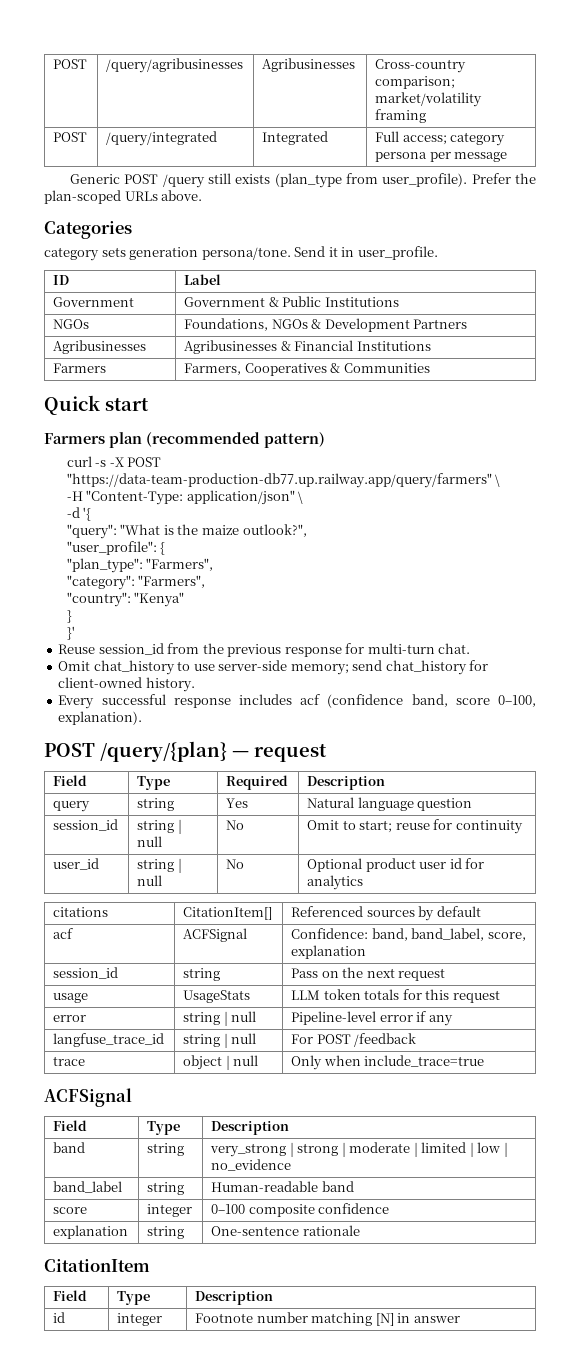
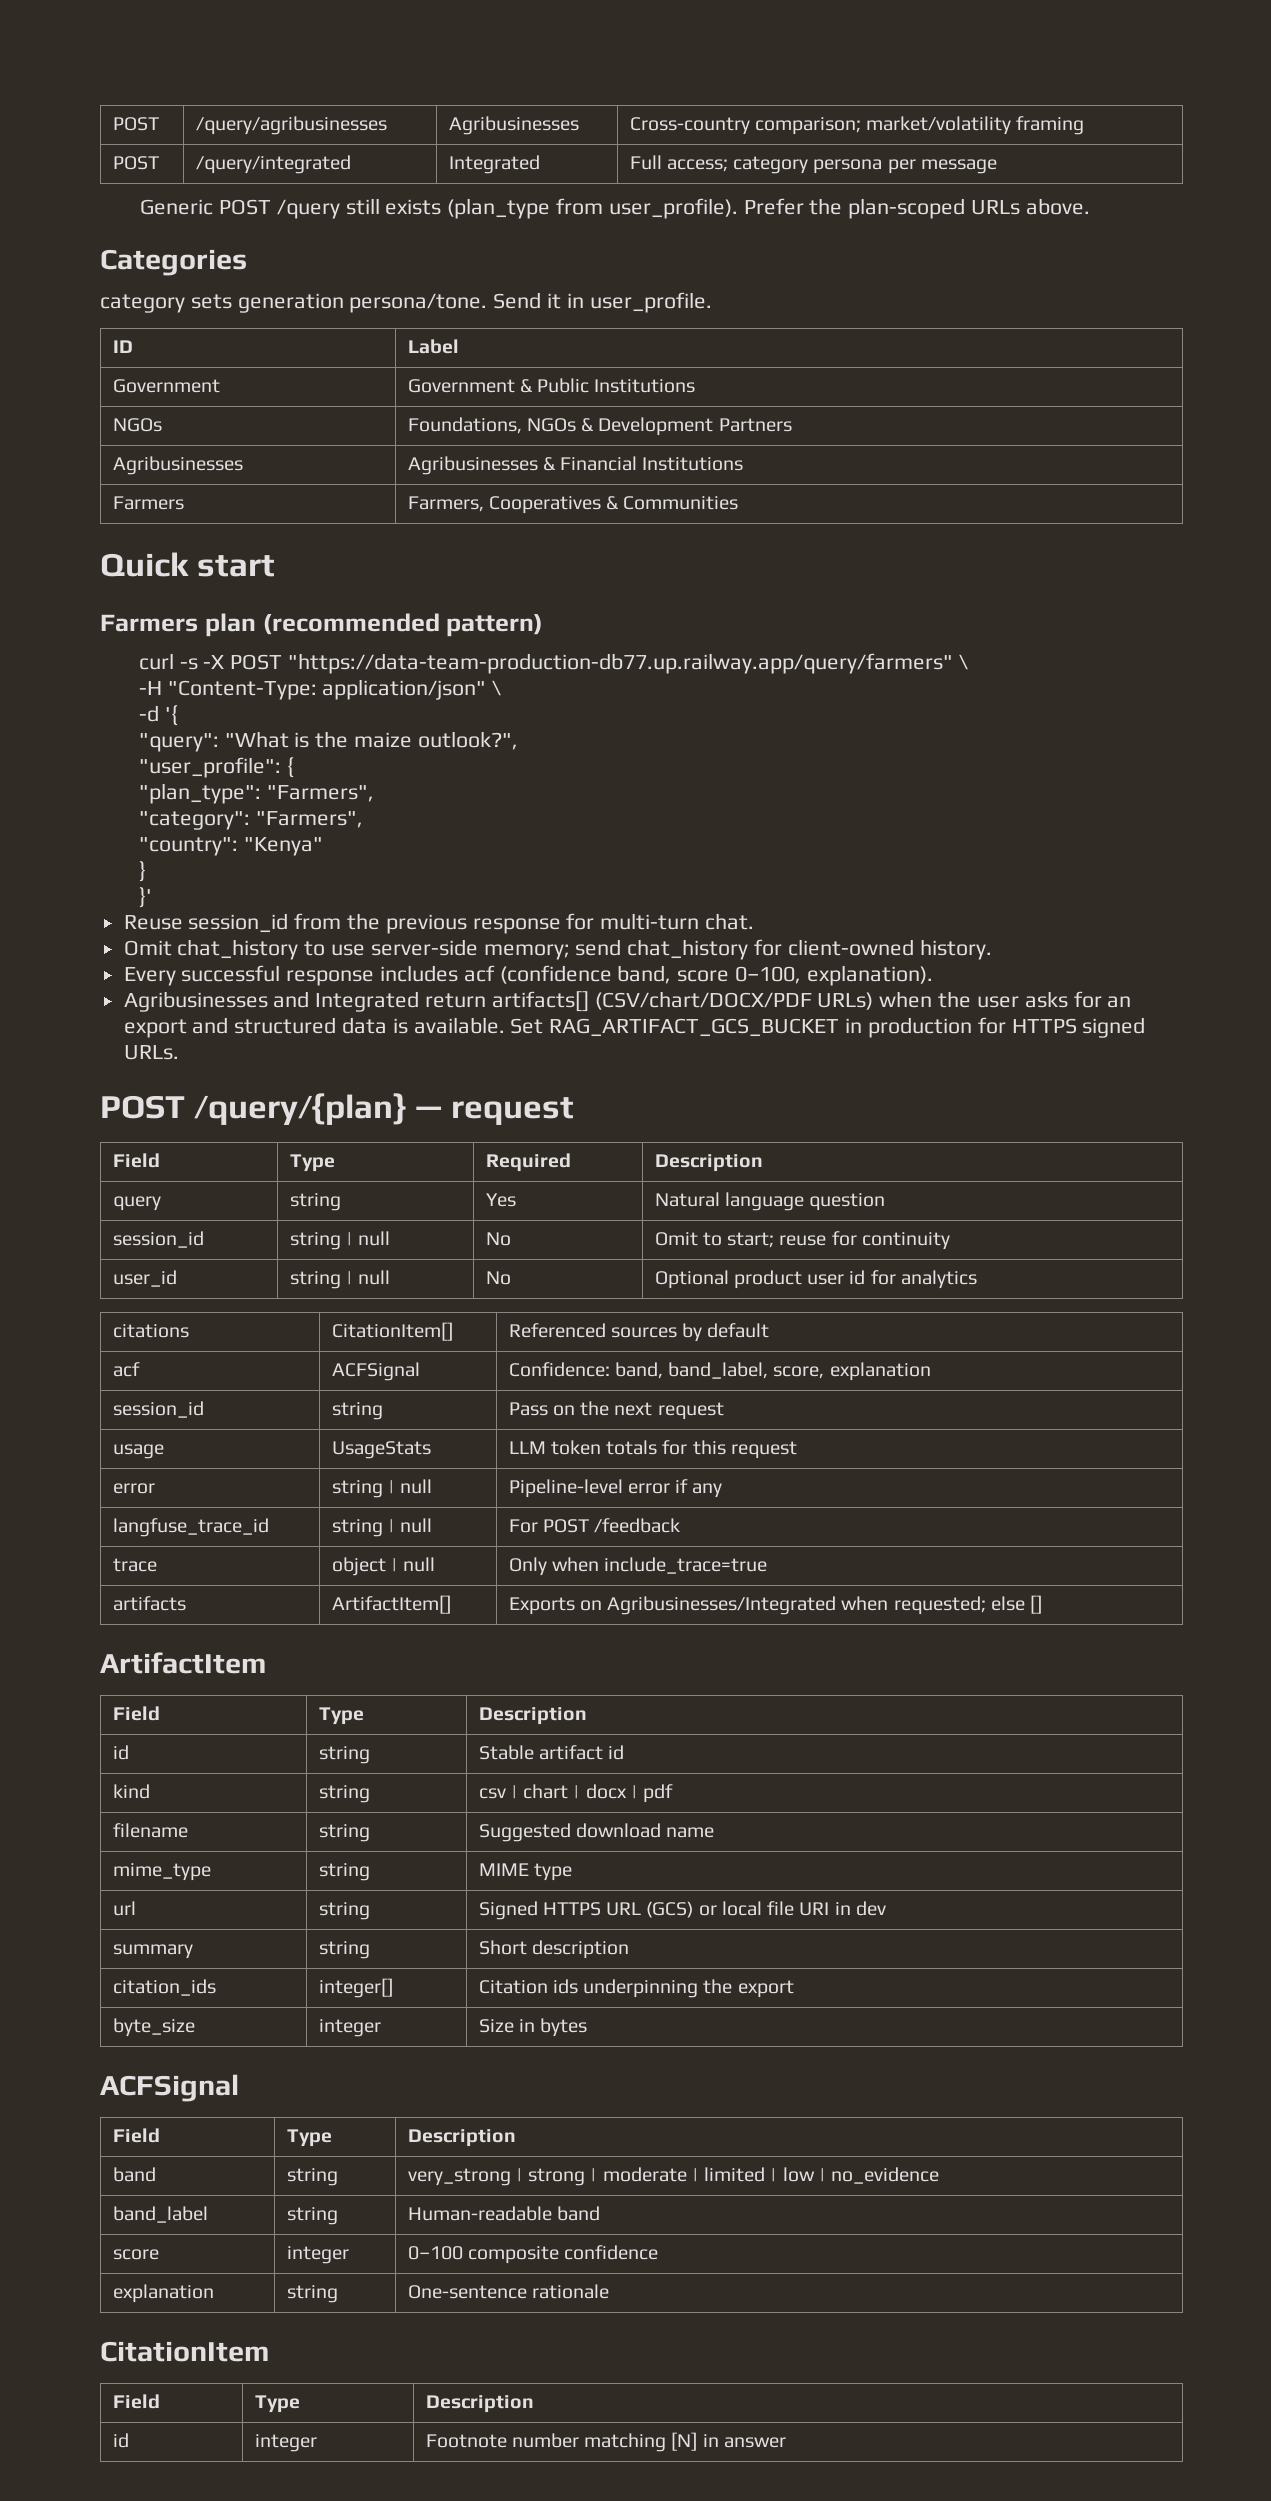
(143, 718) none -> [123,991,1132,1012] [123,1017,1146,1038] [123,1045,179,1060] // Agribusinesses and Integrated return artifacts[] (CSV/chart/DOCX/PDF URLs) when the user asks for an export and structured data is available. Set RAG_ARTIFACT_GCS_BUCKET in production for HTTPS signed URLs.
(485, 1061) none -> [112,1596,186,1611] [331,1595,451,1614] [508,1595,1043,1615] [100,1652,266,1674] [112,1706,160,1721] [318,1707,364,1725] [478,1707,587,1725] [112,1745,129,1760] [318,1746,370,1764] [478,1745,625,1760] [112,1784,150,1799] [318,1785,370,1803] [478,1784,674,1803] [112,1823,188,1838] [318,1824,370,1842] [478,1823,715,1842] [112,1863,211,1881] [318,1863,370,1881] [478,1863,572,1881] [112,1901,136,1916] [318,1902,370,1920] [478,1901,886,1920] [112,1944,193,1959] [318,1941,370,1959] [478,1940,629,1959] [112,1979,216,1996] [318,1978,393,1998] [478,1979,794,1998] [112,2018,195,2037] [318,2019,381,2037] [478,2018,588,2037] // artifacts | ArtifactItem[] | Exports on Agribusinesses/Integrated when requested; else [] // ArtifactItem // Field | Type | Description // id | string | Stable artifact id // kind | string | csv | chart | docx | pdf // filename | string | Suggested download name // mime_type | string | MIME type // url | string | Signed HTTPS URL (GCS) or local file URI in dev // summary | string | Short description // citation_ids | integer[] | Citation ids underpinning the export // byte_size | integer | Size in bytes

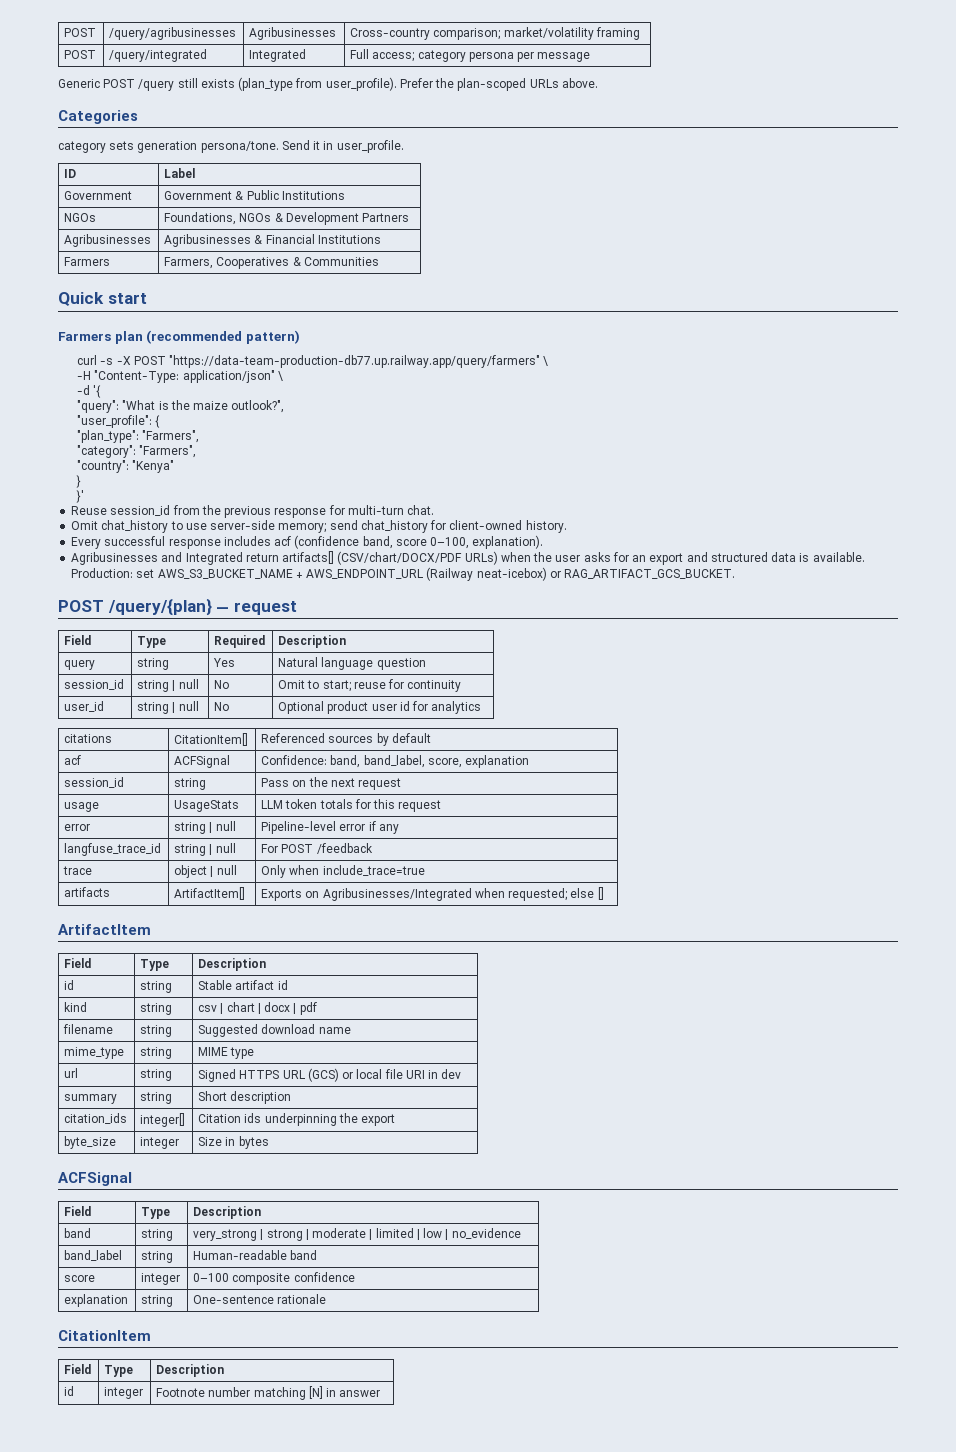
[510,1017,1146,1038] [123,1045,179,1060] Set RAG_ARTIFACT_GCS_BUCKET in production for HTTPS signed URLs. -> [71,567,736,581] Production: set AWS_S3_BUCKET_NAME + AWS_ENDPOINT_URL (Railway neat-icebox) or RAG_ARTIFACT_GCS_BUCKET.

